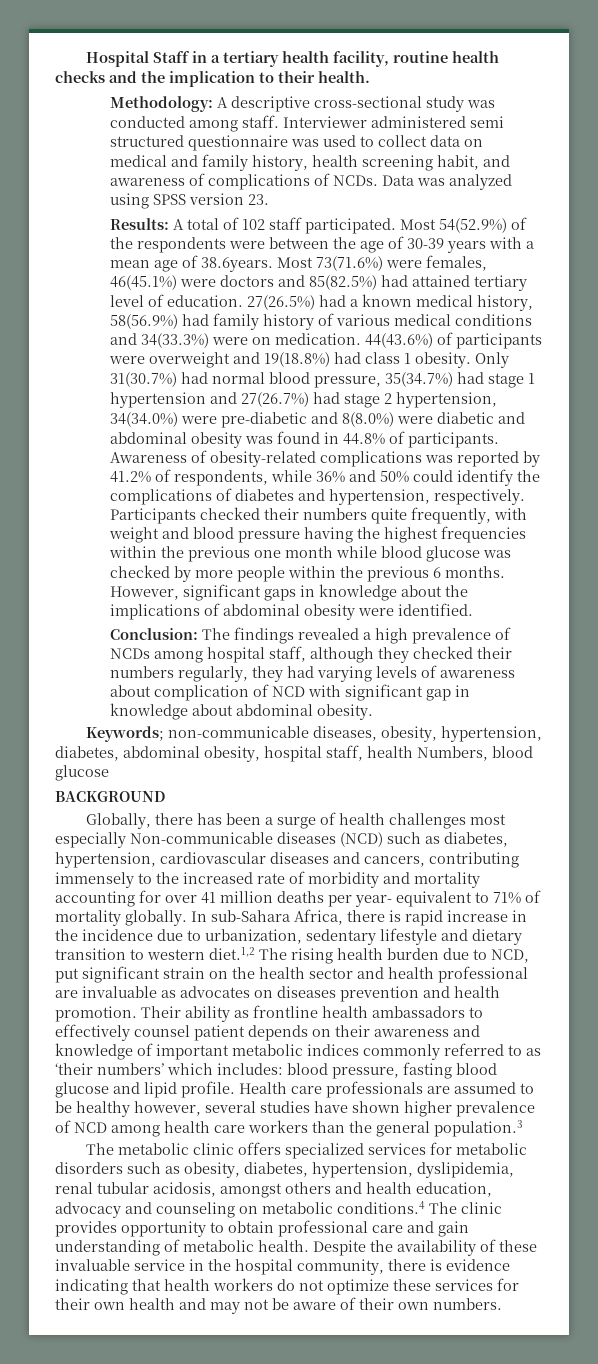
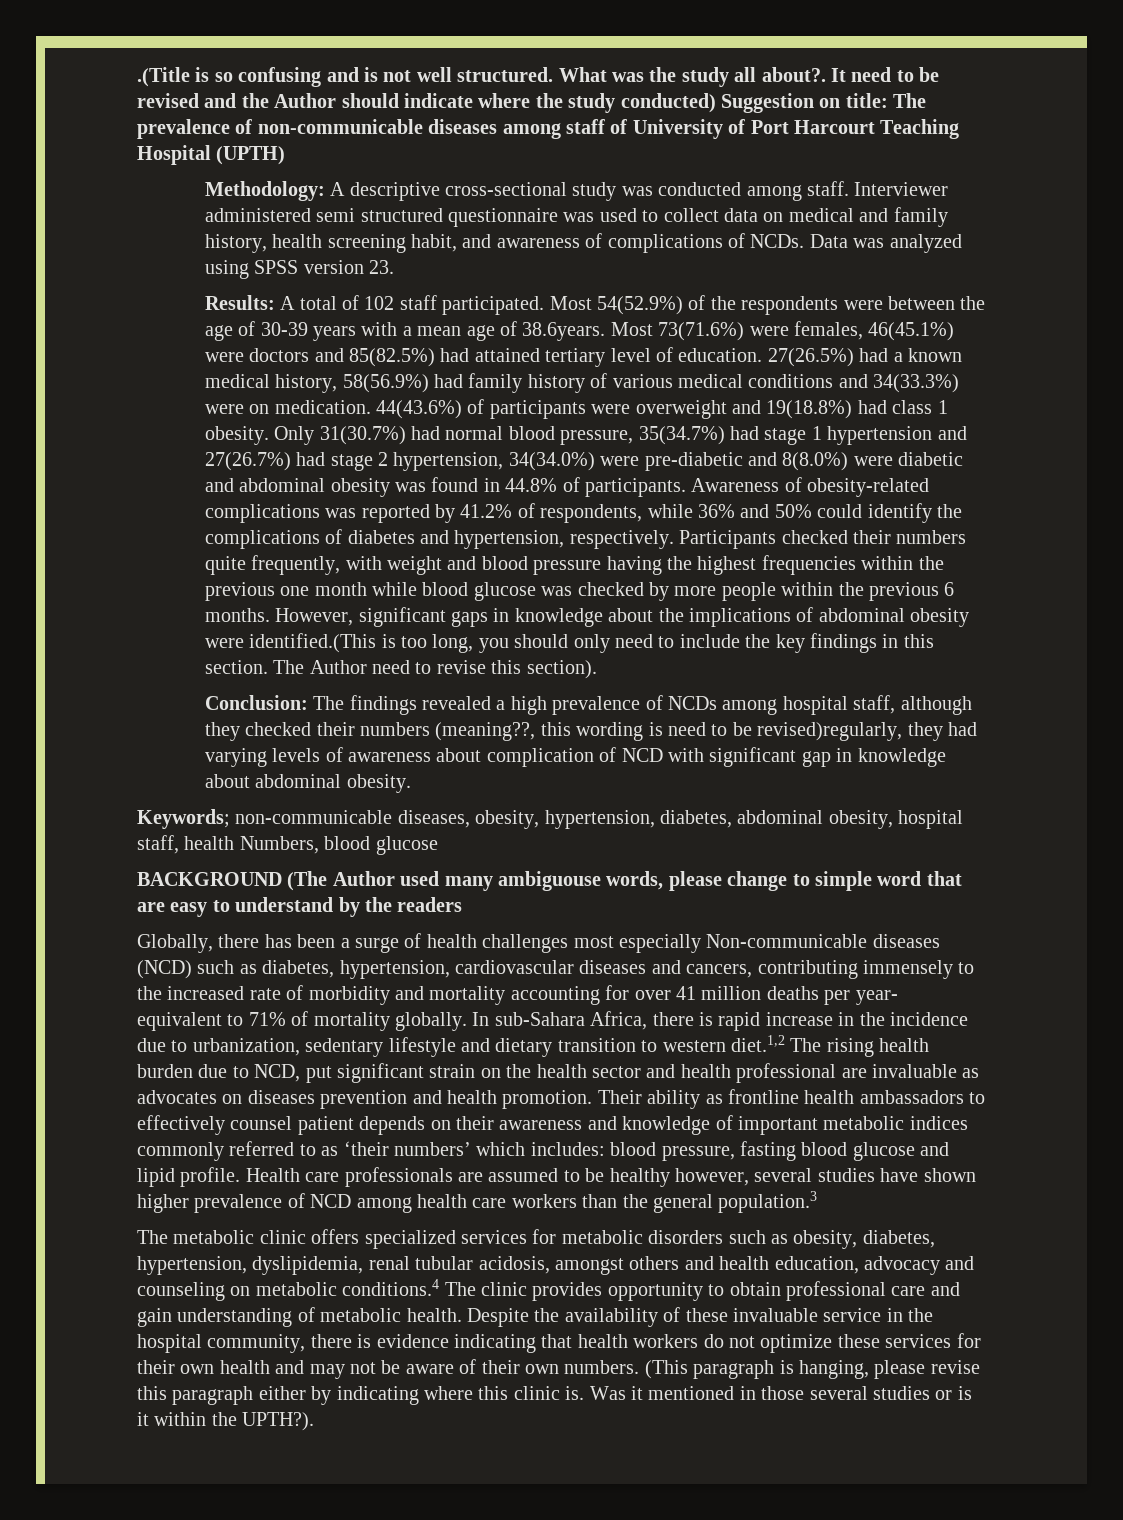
[85,51,499,67] [55,71,370,87] Hospital Staff in a tertiary health facility, routine health checks and the implication to their health. -> [137,67,940,87] [137,93,927,113] [137,119,960,139] [137,145,286,165] .(Title is so confusing and is not well structured. What was the study all about?. It need to be revised and the Author should indicate where the study conducted) Suggestion on title: The prevalence of non-communicable diseases among staff of University of Port Harcourt Teaching Hospital (UPTH)
[397,603,473,616] identified. -> [249,633,934,653] [204,660,597,679] identified.(This is too long, you should only need to include the key findings in this section. The Author need to revise this section).
[177,666,248,682] regularly, -> [435,722,903,741] (meaning??, this wording is need to be revised)regularly,
(165, 796) none -> [287,871,962,891] [137,897,463,917] (The Author used many ambiguouse words, please change to simple word that are easy to understand by the readers
(502, 1304) none -> [644,1360,980,1379] [137,1386,972,1405] [137,1412,315,1431] (This paragraph is hanging, please revise this paragraph either by indicating where this clinic is. Was it mentioned in those several studies or is it within the UPTH?).

